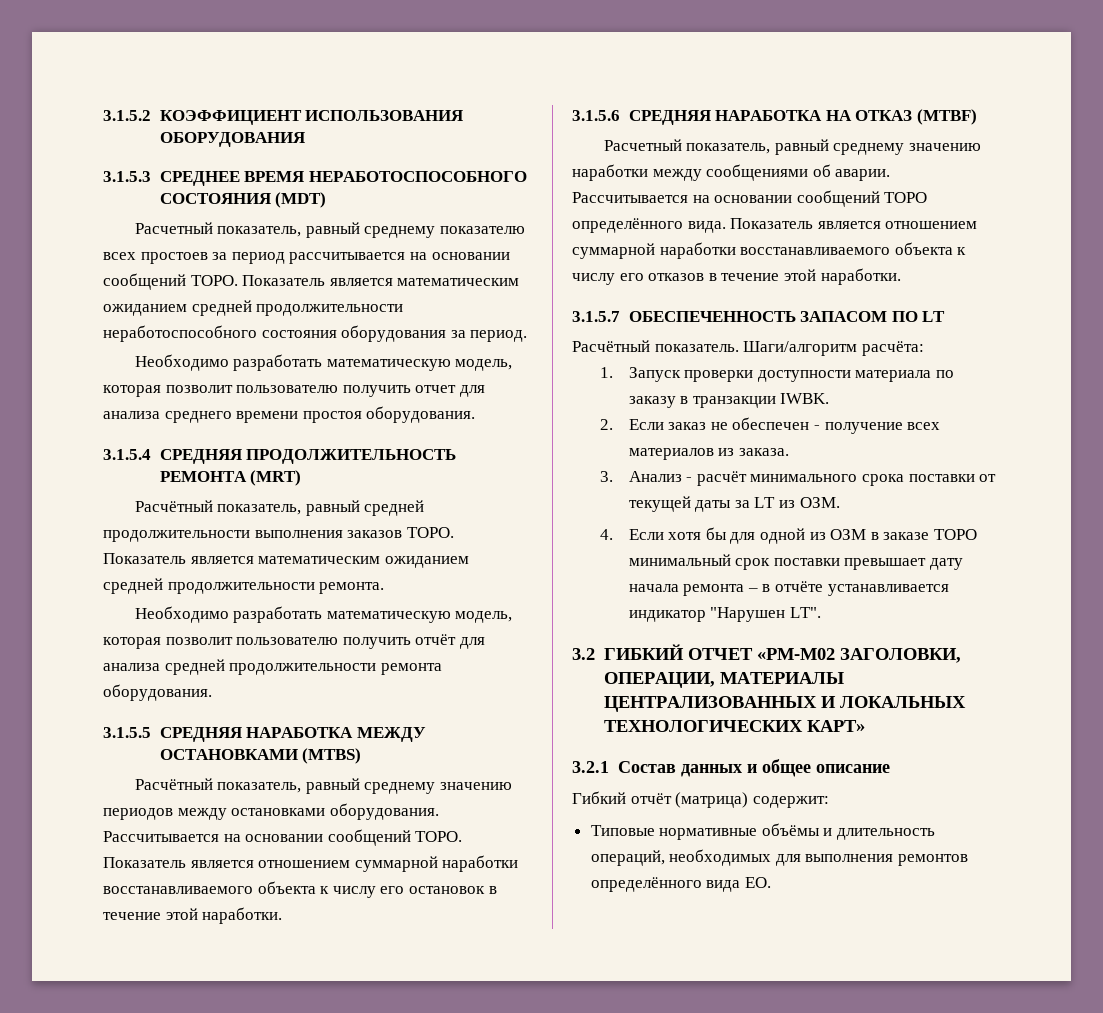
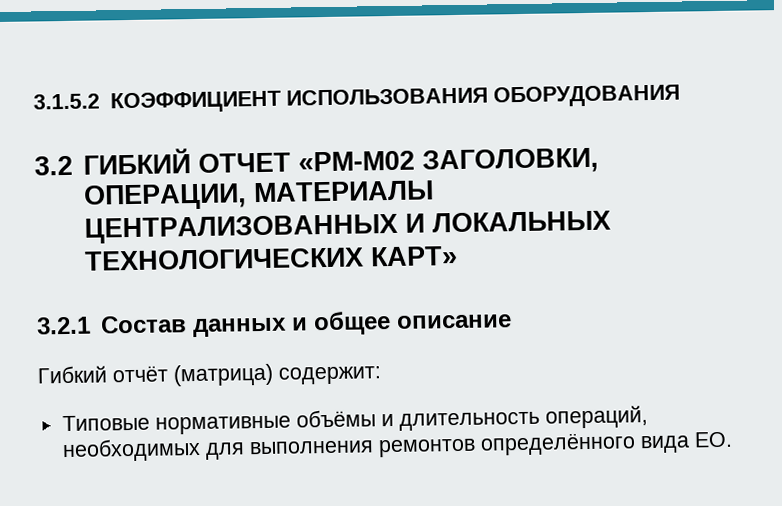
[103,171,527,186] [159,192,327,208] [134,222,525,238] [103,252,510,264] [103,273,520,290] [103,300,404,316] [103,325,528,342] [134,354,513,371] [103,385,485,397] [103,406,476,423] [103,449,457,464] [159,470,302,486] [134,500,425,516] [103,527,454,542] [103,553,469,568] [103,578,385,594] [134,606,513,623] [103,634,485,649] [103,659,442,675] [103,684,212,701] [103,727,426,742] [159,748,362,764] [134,778,512,794] [103,803,439,820] [103,829,463,846] [103,855,519,872] [103,881,497,898] [103,907,283,924] [572,109,977,125] [603,139,981,155] [572,164,891,181] [572,190,928,207] [572,218,978,233] [572,242,967,259] [572,268,901,285] [572,311,946,322] [572,340,924,356] [600,367,955,382] [628,393,830,408] [600,417,941,434] [628,448,789,460] [600,471,997,486] [628,496,840,512] [600,527,977,544] [628,554,964,570] [628,581,949,596] [628,607,821,622] // 3.1.5.3 СРЕДНЕЕ ВРЕМЯ НЕРАБОТОСПОСОБНОГО СОСТОЯНИЯ (MDT) // Расчетный показатель, равный среднему показателю всех простоев за период рассчитывается на основании сообщений ТОРО. Показатель является математическим ожиданием средней продолжительности неработоспособного состояния оборудования за период. // Необходимо разработать математическую модель, которая позволит пользователю получить отчет для анализа среднего времени простоя оборудования. // 3.1.5.4 СРЕДНЯЯ ПРОДОЛЖИТЕЛЬНОСТЬ РЕМОНТА (MRT) // Расчётный показатель, равный средней продолжительности выполнения заказов ТОРO. Показатель является математическим ожиданием средней продолжительности ремонта. // Необходимо разработать математическую модель, которая позволит пользователю получить отчёт для анализа средней продолжительности ремонта оборудования. // 3.1.5.5 СРЕДНЯЯ НАРАБОТКА МЕЖДУ ОСТАНОВКАМИ (MTBS) // Расчётный показатель, равный среднему значению периодов между остановками оборудования. Рассчитывается на основании сообщений ТОРО. Показатель является отношением суммарной наработки восстанавливаемого объекта к числу его остановок в течение этой наработки. // 3.1.5.6 СРЕДНЯЯ НАРАБОТКА НА ОТКАЗ (MTBF) // Расчетный показатель, равный среднему значению наработки между сообщениями об аварии. Рассчитывается на основании сообщений ТОРО определённого вида. Показатель является отношением суммарной наработки восстанавливаемого объекта к числу его отказов в течение этой наработки. // 3.1.5.7 ОБЕСПЕЧЕННОСТЬ ЗАПАСОМ ПО LT // Расчётный показатель. Шаги/алгоритм расчёта: // 1. Запуск проверки доступности материала по заказу в транзакции IWBK. // 2. Если заказ не обеспечен - получение всех материалов из заказа. // 3. Анализ - расчёт минимального срока поставки от текущей даты за LT из ОЗМ. // 4. Если хотя бы для одной из ОЗМ в заказе ТОРО минимальный срок поставки превышает дату начала ремонта – в отчёте устанавливается индикатор "Нарушен LT". -> (680, 96) none

